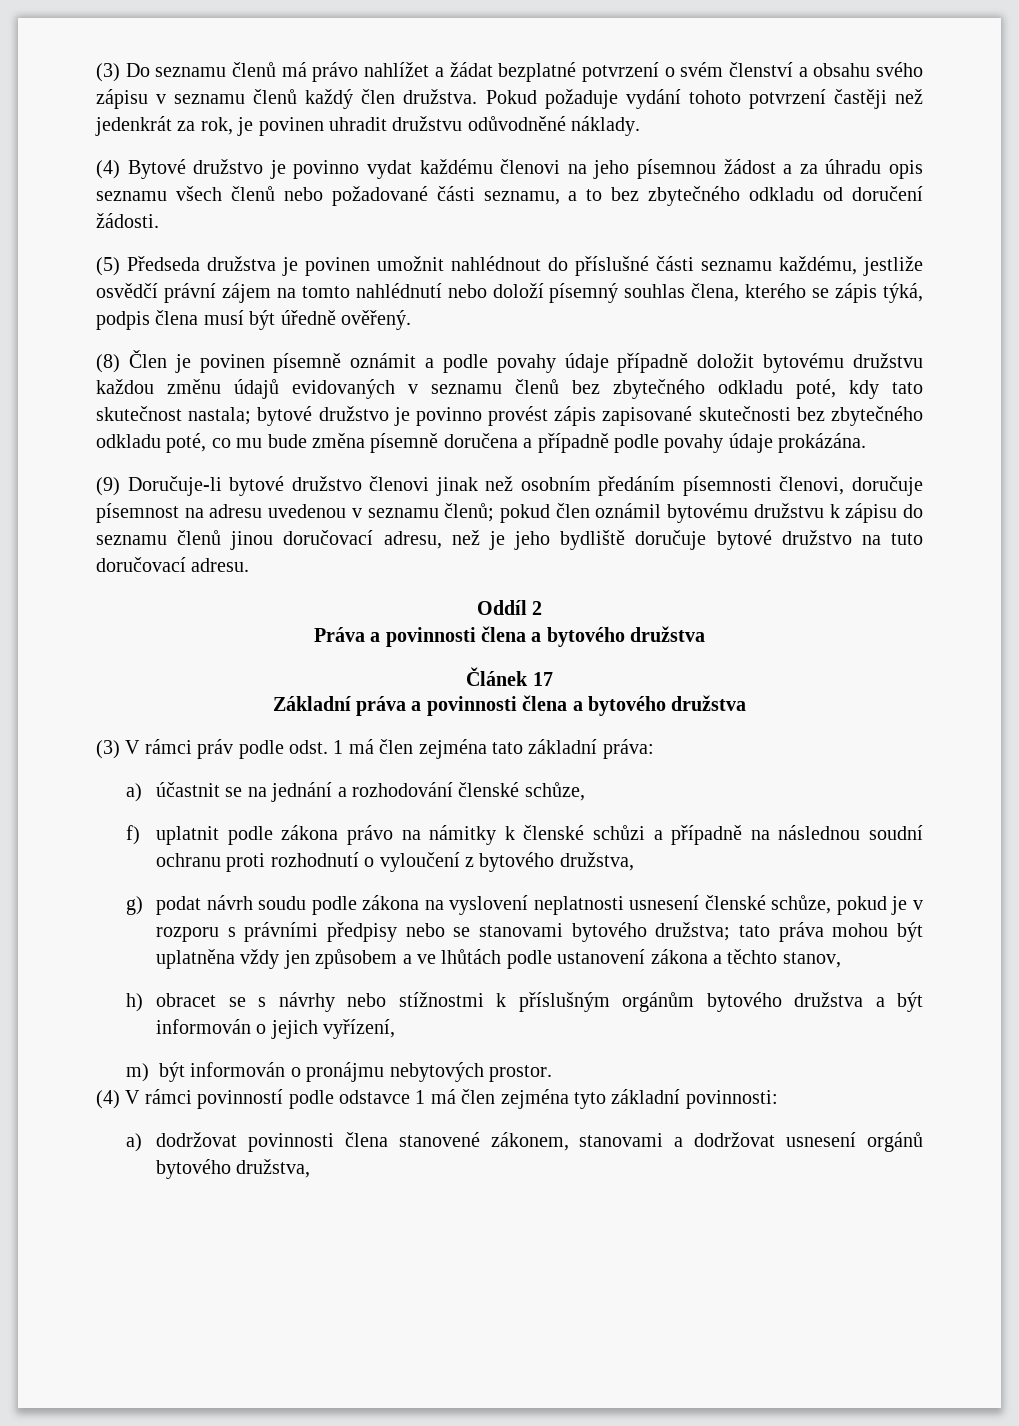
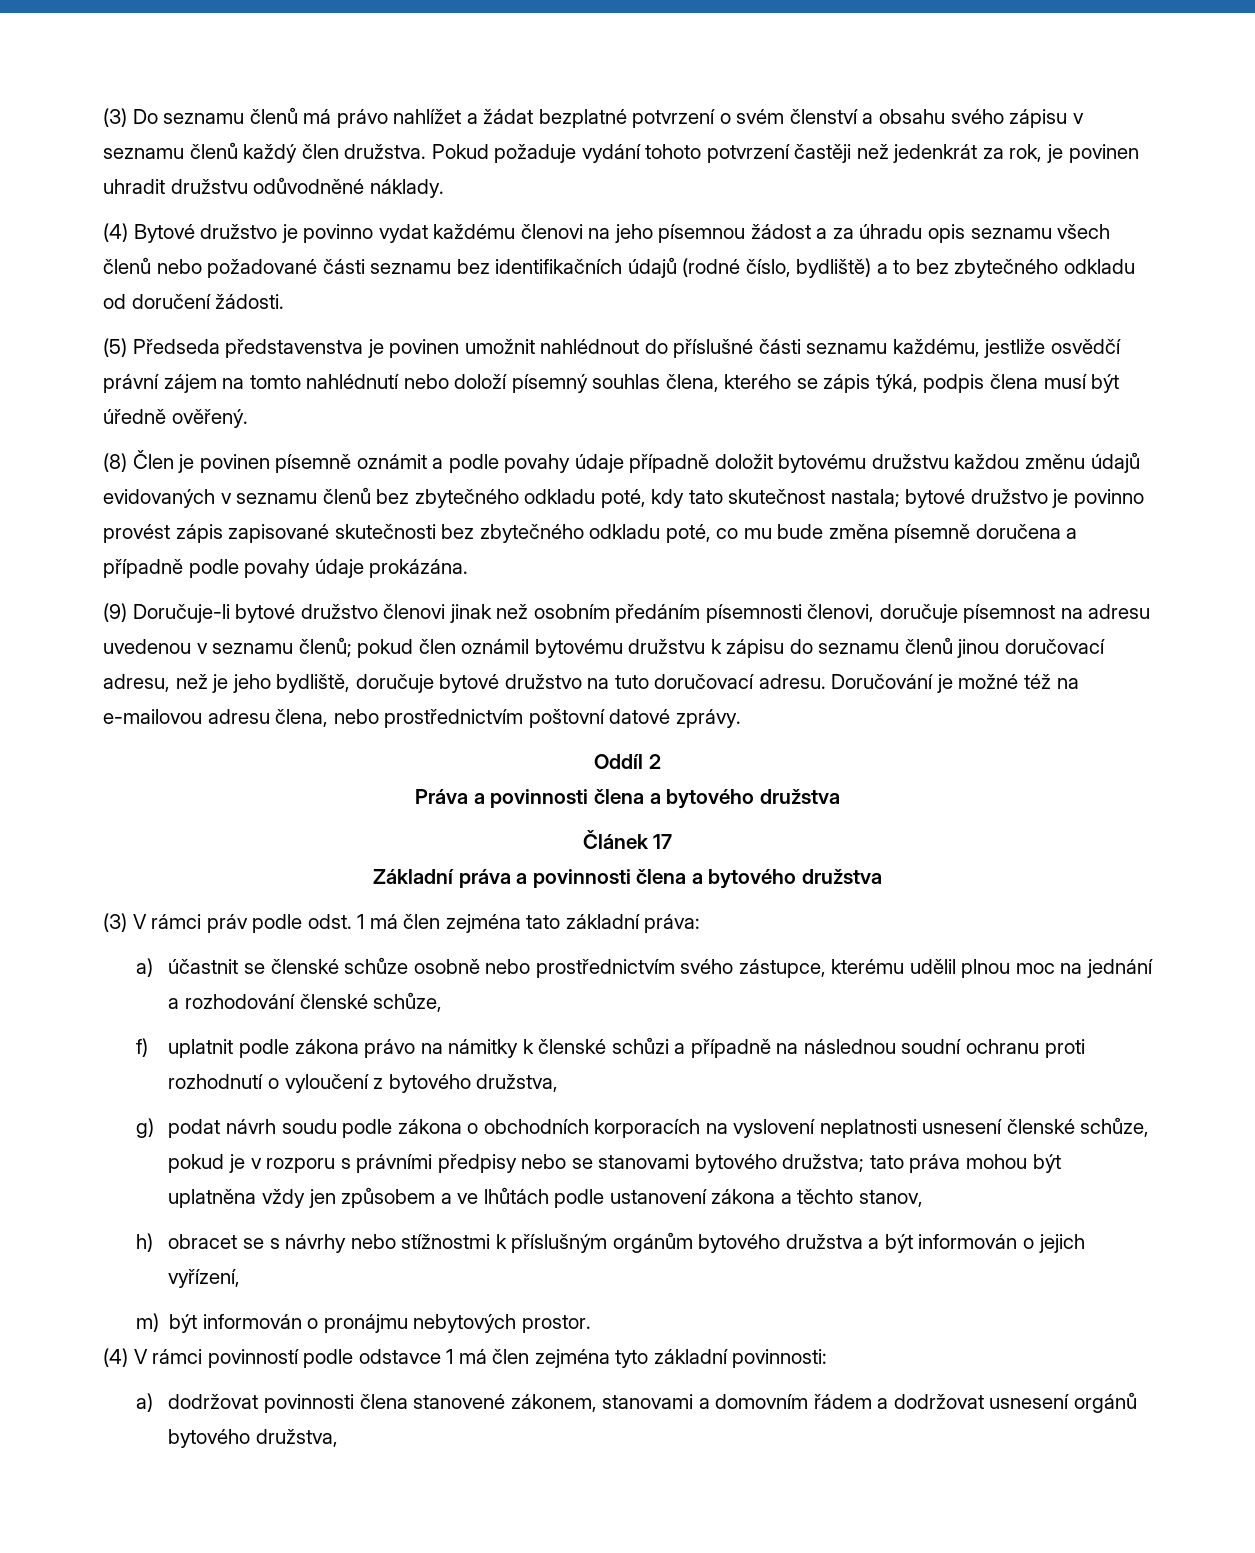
[483,191,560,205] seznamu, -> [370,257,872,278] seznamu bez identifikačních údajů (rodné číslo, bydliště)
[207,256,276,271] družstva -> [225,339,364,358] představenstva
[560,530,626,550] bydliště -> [276,674,351,693] bydliště,
(250, 565) none -> [831,674,1079,693] [103,709,741,728] Doručování je možné též na e-mailovou adresu člena, nebo prostřednictvím poštovní datové zprávy.
(243, 792) none -> [270,957,1055,978] členské schůze osobně nebo prostřednictvím svého zástupce, kterému udělil plnou moc
(420, 902) none -> [467,1119,701,1138] o obchodních korporacích
(684, 1142) none -> [715,1394,889,1409] domovním řádem a

